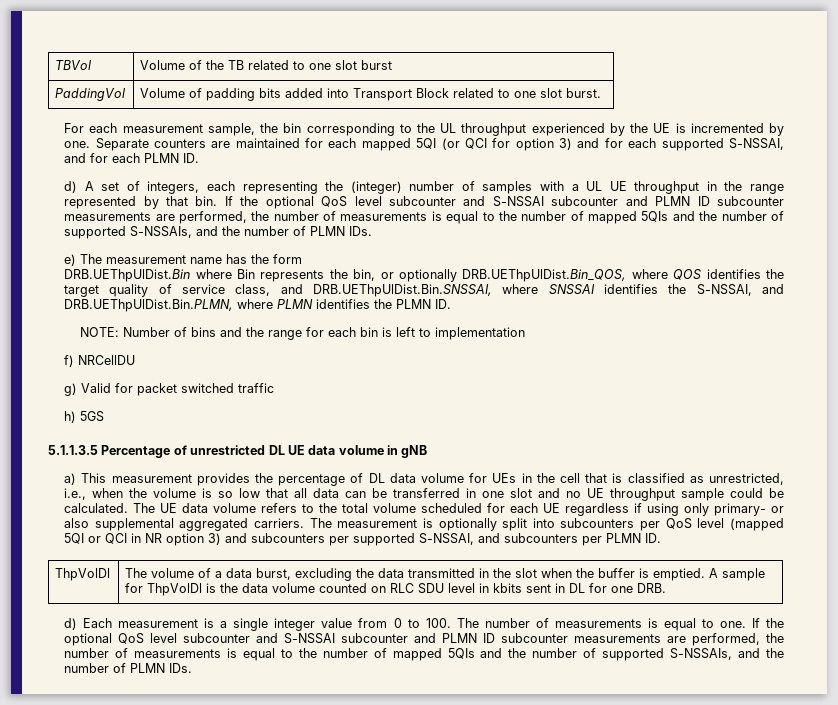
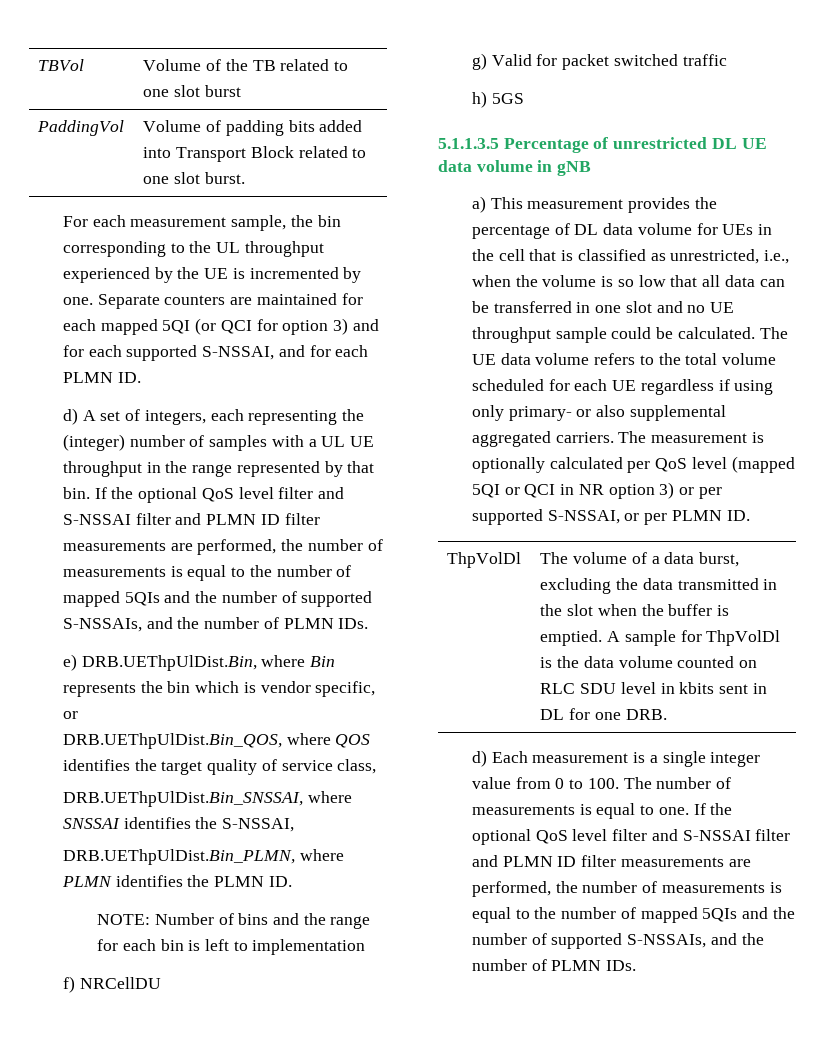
[389,196,784,207] subcounter and S-NSSAI subcounter and PLMN ID subcounter -> [278,487,345,499] [63,513,320,525] filter and S-NSSAI filter and PLMN ID filter
[80,254,303,264] [64,269,457,282] The measurement name has the form // DRB.UEThpUlDist.Bin where Bin represents the bin, or optionally -> [81,655,336,671] [63,681,376,697] [63,711,79,719] DRB.UEThpUlDist.Bin, where Bin represents the bin which is vendor specific, or //
[280,284,493,297] and DRB.UEThpUlDist.Bin.SNSSAI, -> [63,791,304,807] // DRB.UEThpUlDist.Bin_SNSSAI,
[762,284,785,294] [64,299,234,312] and DRB.UEThpUlDist.Bin.PLMN, -> [63,849,296,865] // DRB.UEThpUlDist.Bin_PLMN,
[502,518,635,531] split into subcounters -> [549,457,623,469] calculated
[225,533,326,543] and subcounters -> [679,487,695,495] or
[478,533,579,543] and subcounters -> [624,513,640,521] or
[183,633,569,644] subcounter and S-NSSAI subcounter and PLMN ID subcounter -> [612,829,791,841] [472,855,617,867] filter and S-NSSAI filter and PLMN ID filter

